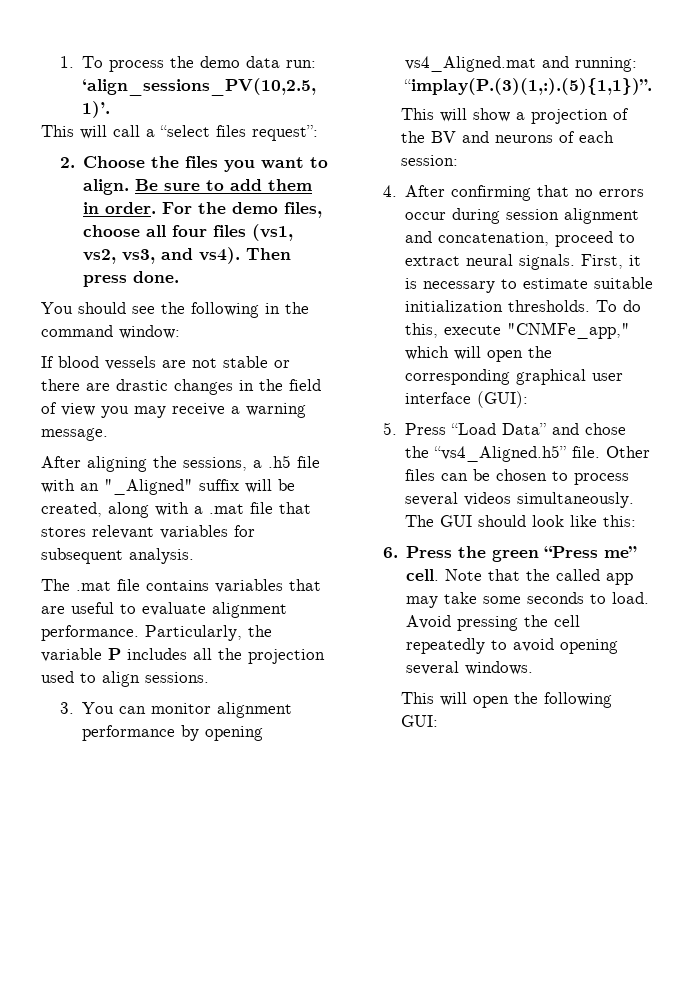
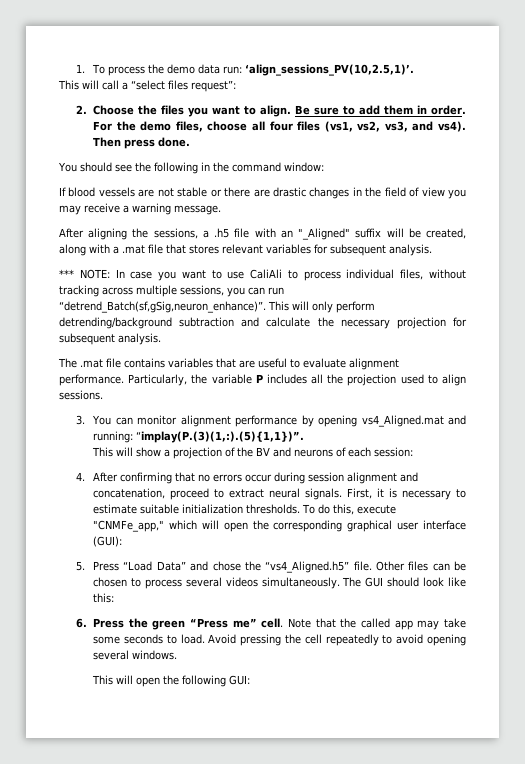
(194, 556) none -> [59,269,467,281] [59,285,284,297] [59,301,375,313] [59,317,468,329] [59,333,161,345] // *** NOTE: In case you want to use CaliAli to process individual files, without tracking across multiple sessions, you can run “detrend_Batch(sf,gSig,neuron_enhance)”. This will only perform detrending/background subtraction and calculate the necessary projection for subsequent analysis.

